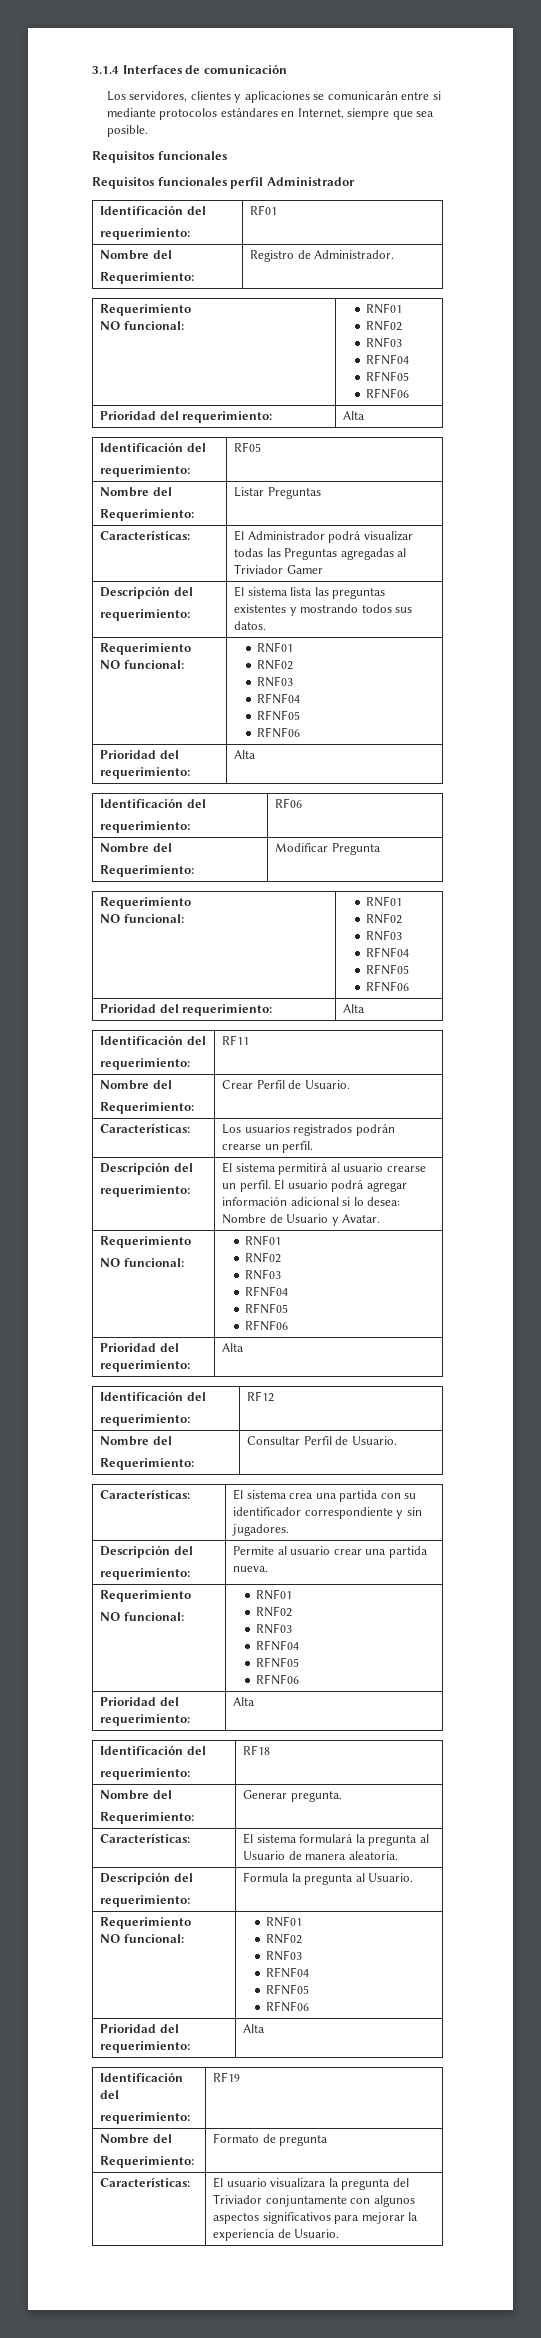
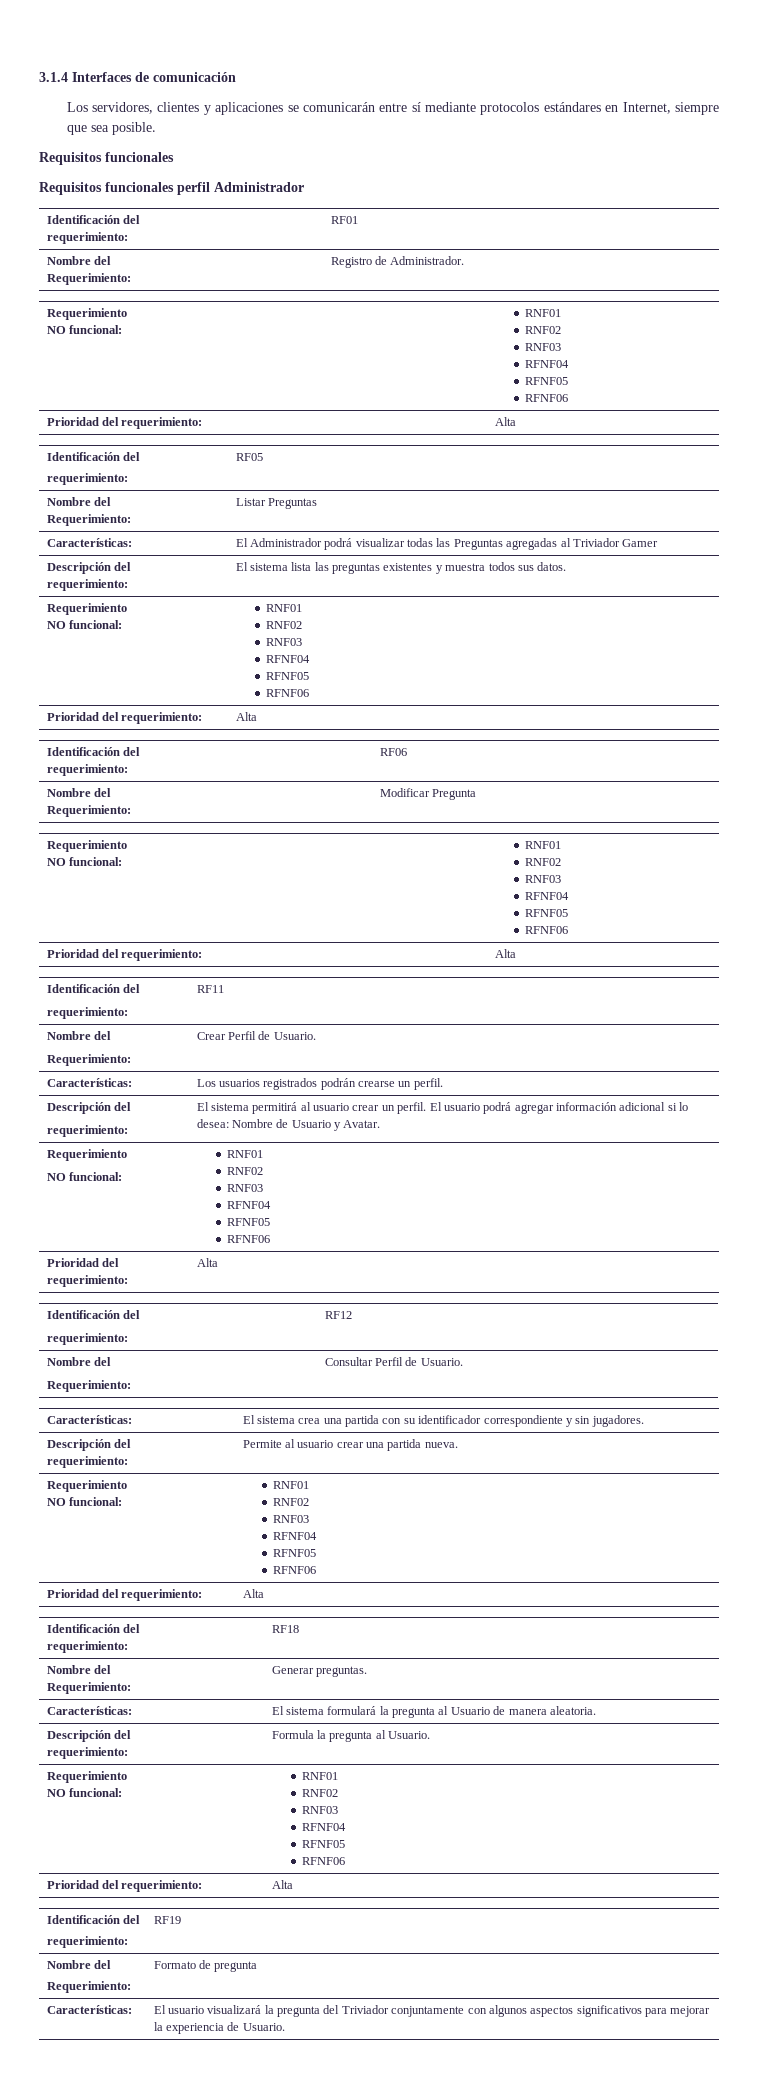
[432,91,441,100] si -> [411,102,421,112] sí
[300,604,359,613] mostrando -> [445,563,486,571] muestra
[386,1166,426,1172] crearse -> [352,1105,380,1111] crear
[290,1790,342,1802] pregunta. -> [315,1666,367,1677] preguntas.
[270,2178,327,2188] visualizara -> [207,2005,262,2014] visualizará

